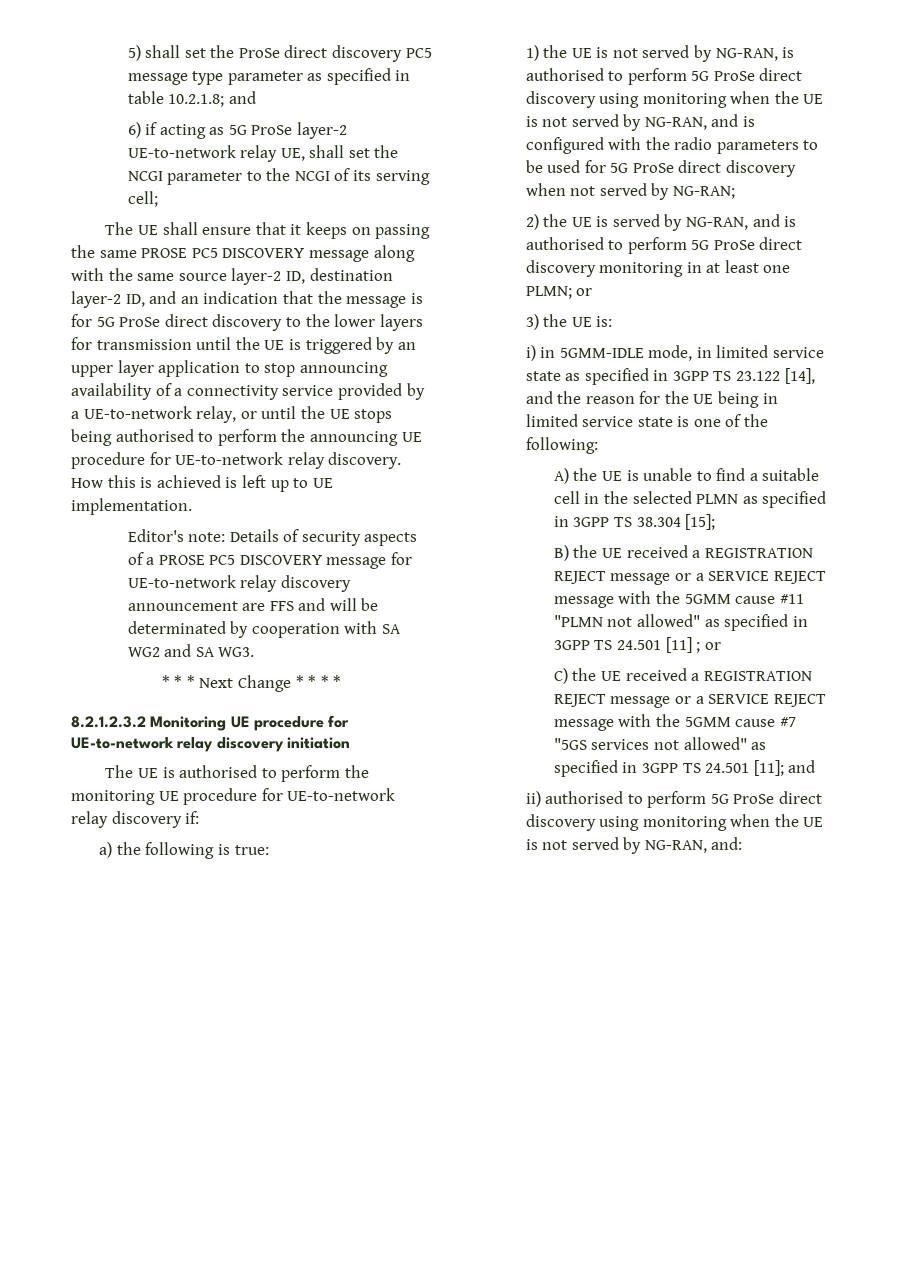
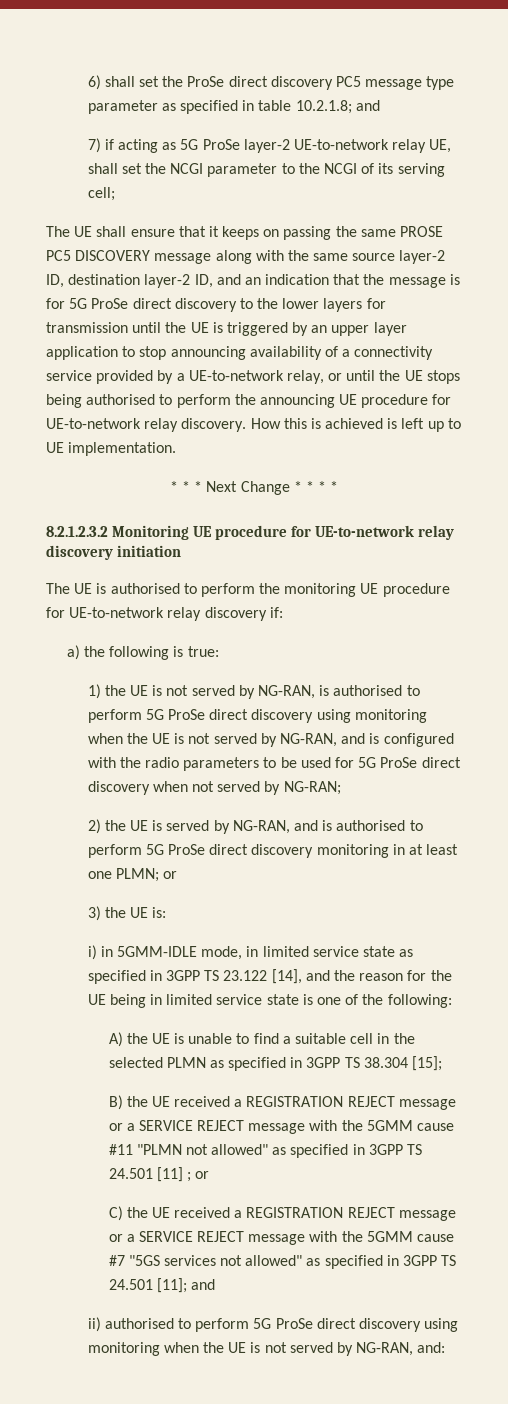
[127,45,141,61] 5) -> [87,75,101,90] 6)
[127,122,141,138] 6) -> [87,138,101,153] 7)
[127,529,418,546] [127,552,413,569] [127,575,351,592] [127,598,379,611] [127,621,401,638] [127,644,255,657] // Editor's note: Details of security aspects of a PROSE PC5 DISCOVERY message for UE-to-network relay discovery announcement are FFS and will be determinated by cooperation with SA WG2 and SA WG3. -> (177, 449) none

